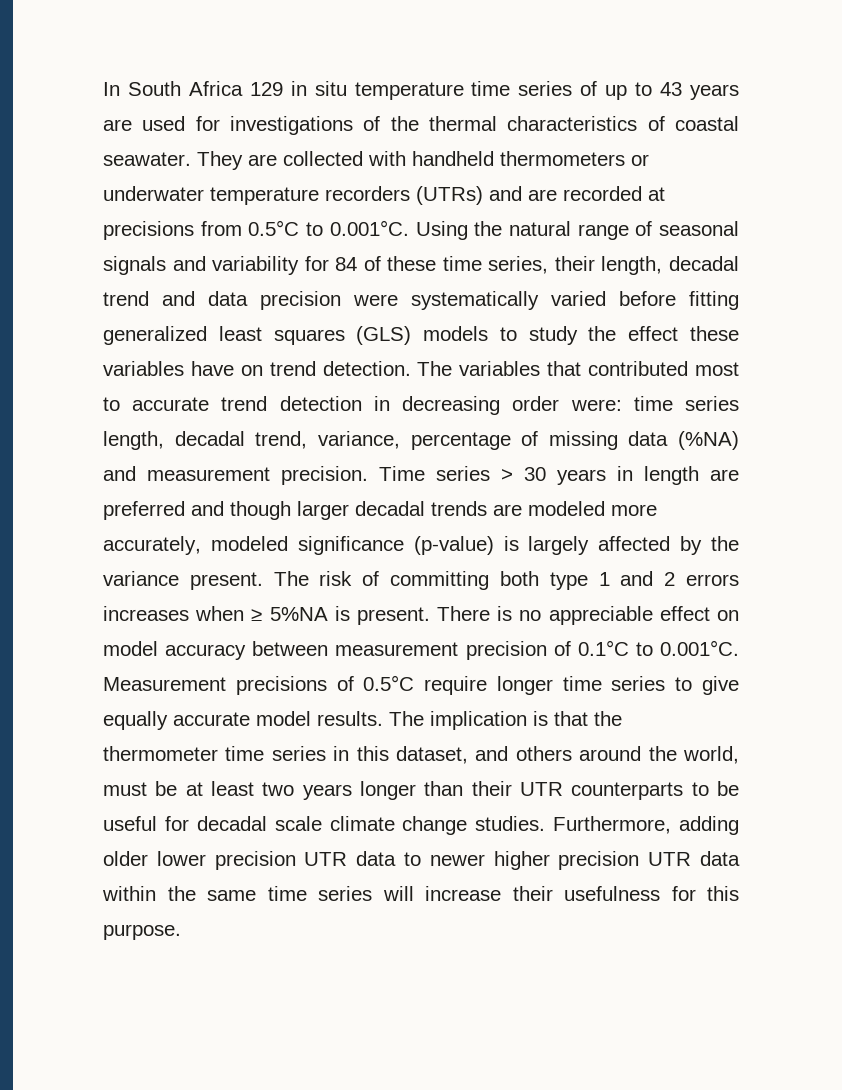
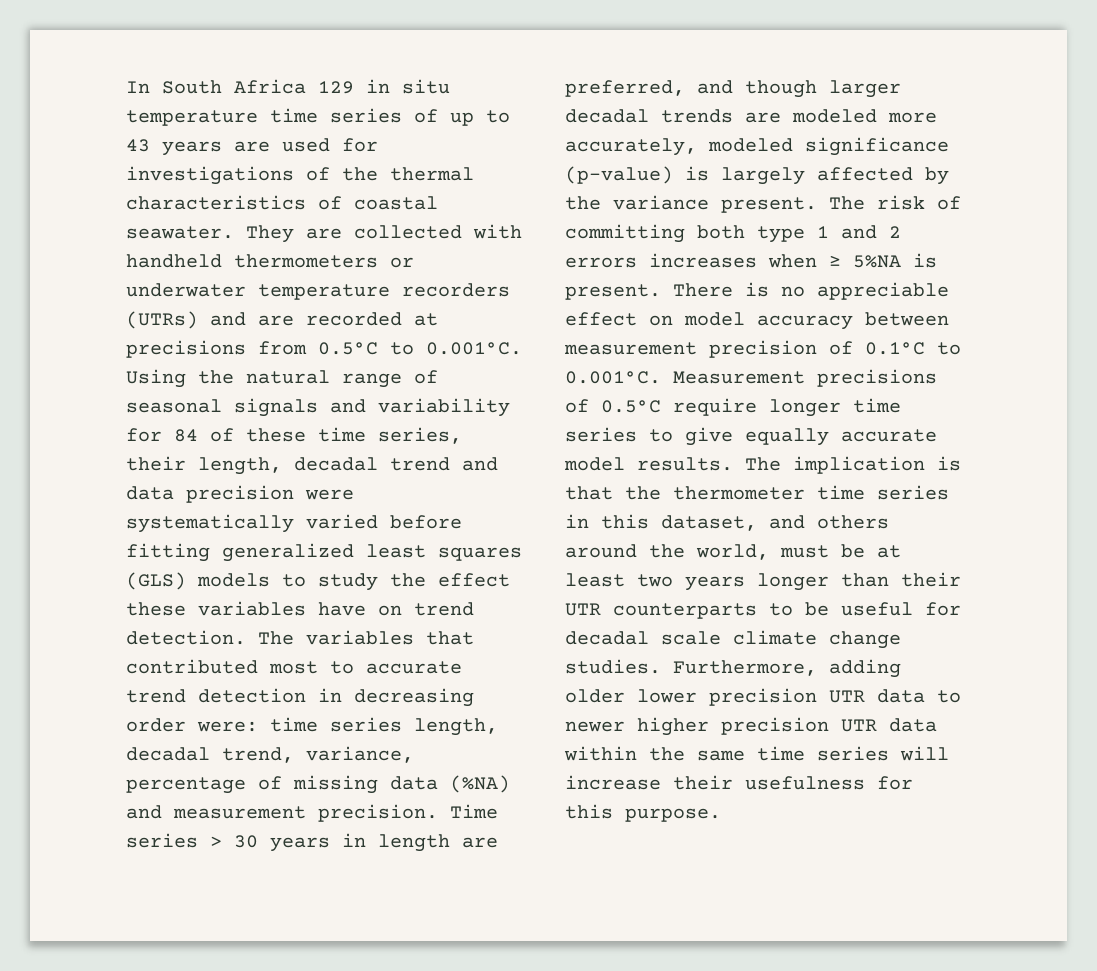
[103,501,185,520] preferred -> [565,80,685,97] preferred,

